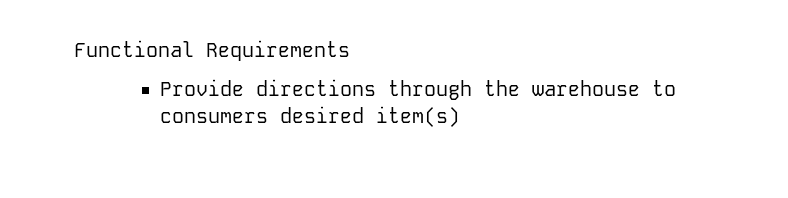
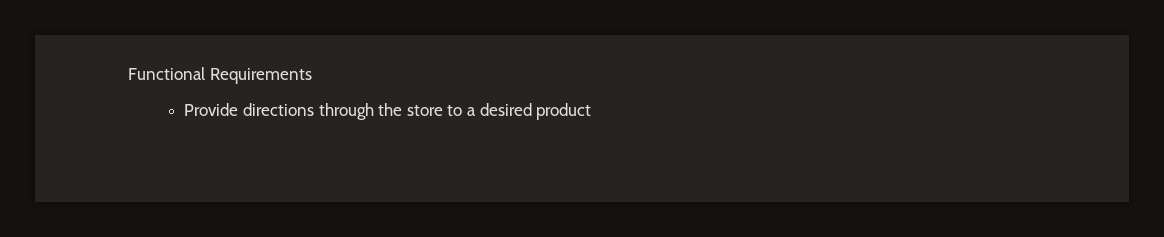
[531,80,676,96] [159,106,460,127] warehouse to consumers desired item(s) -> [406,103,592,120] store to a desired product

